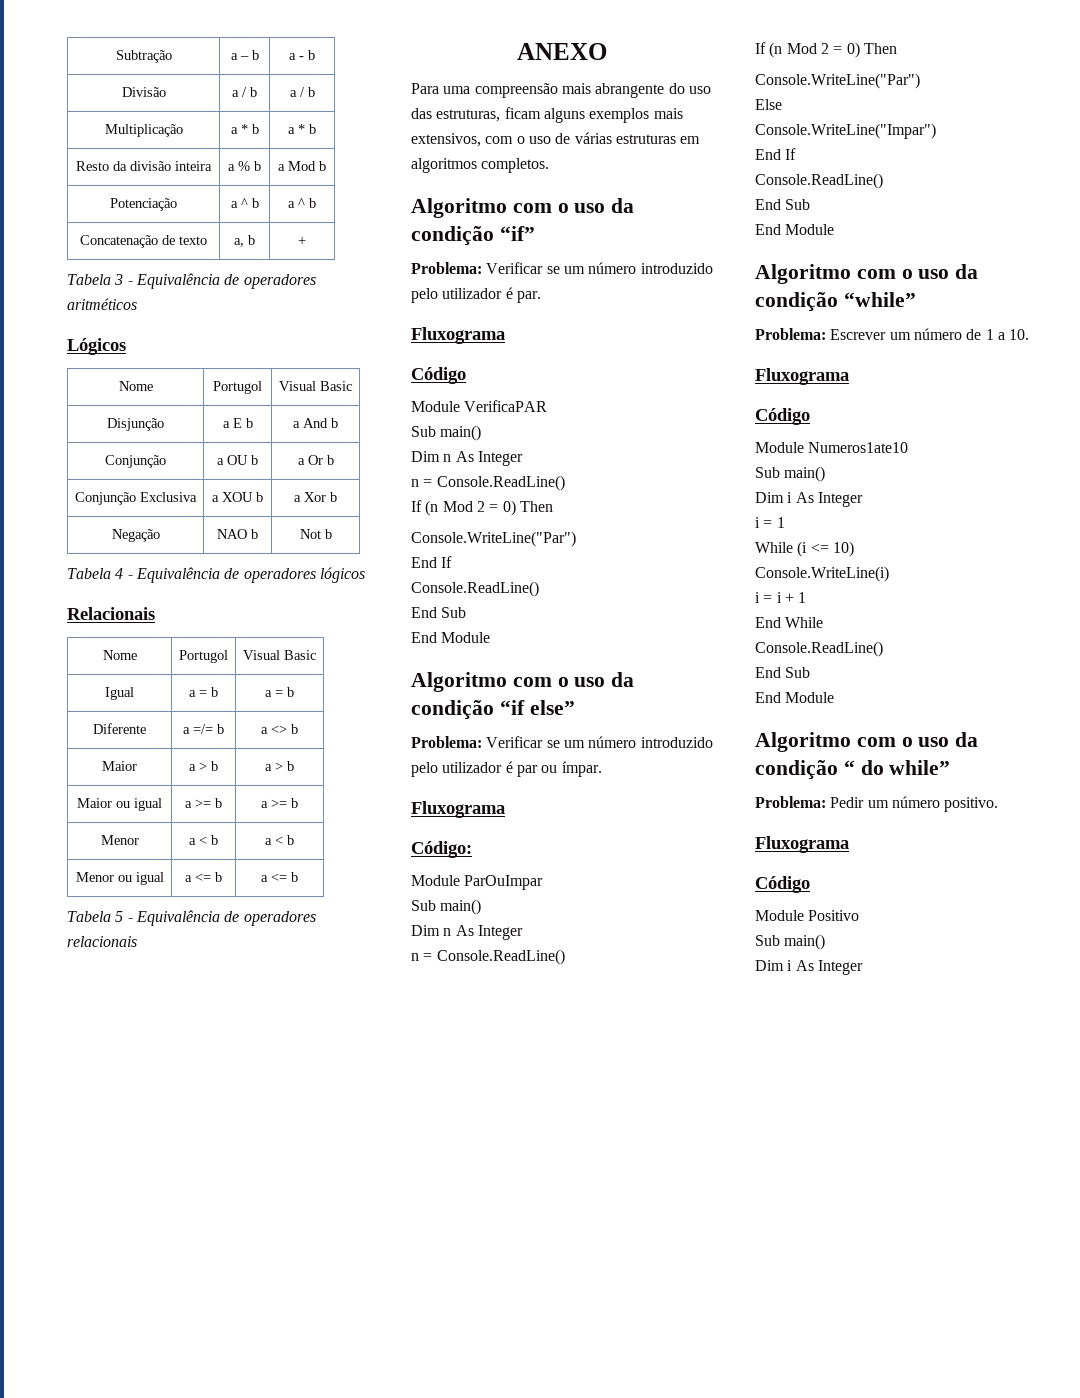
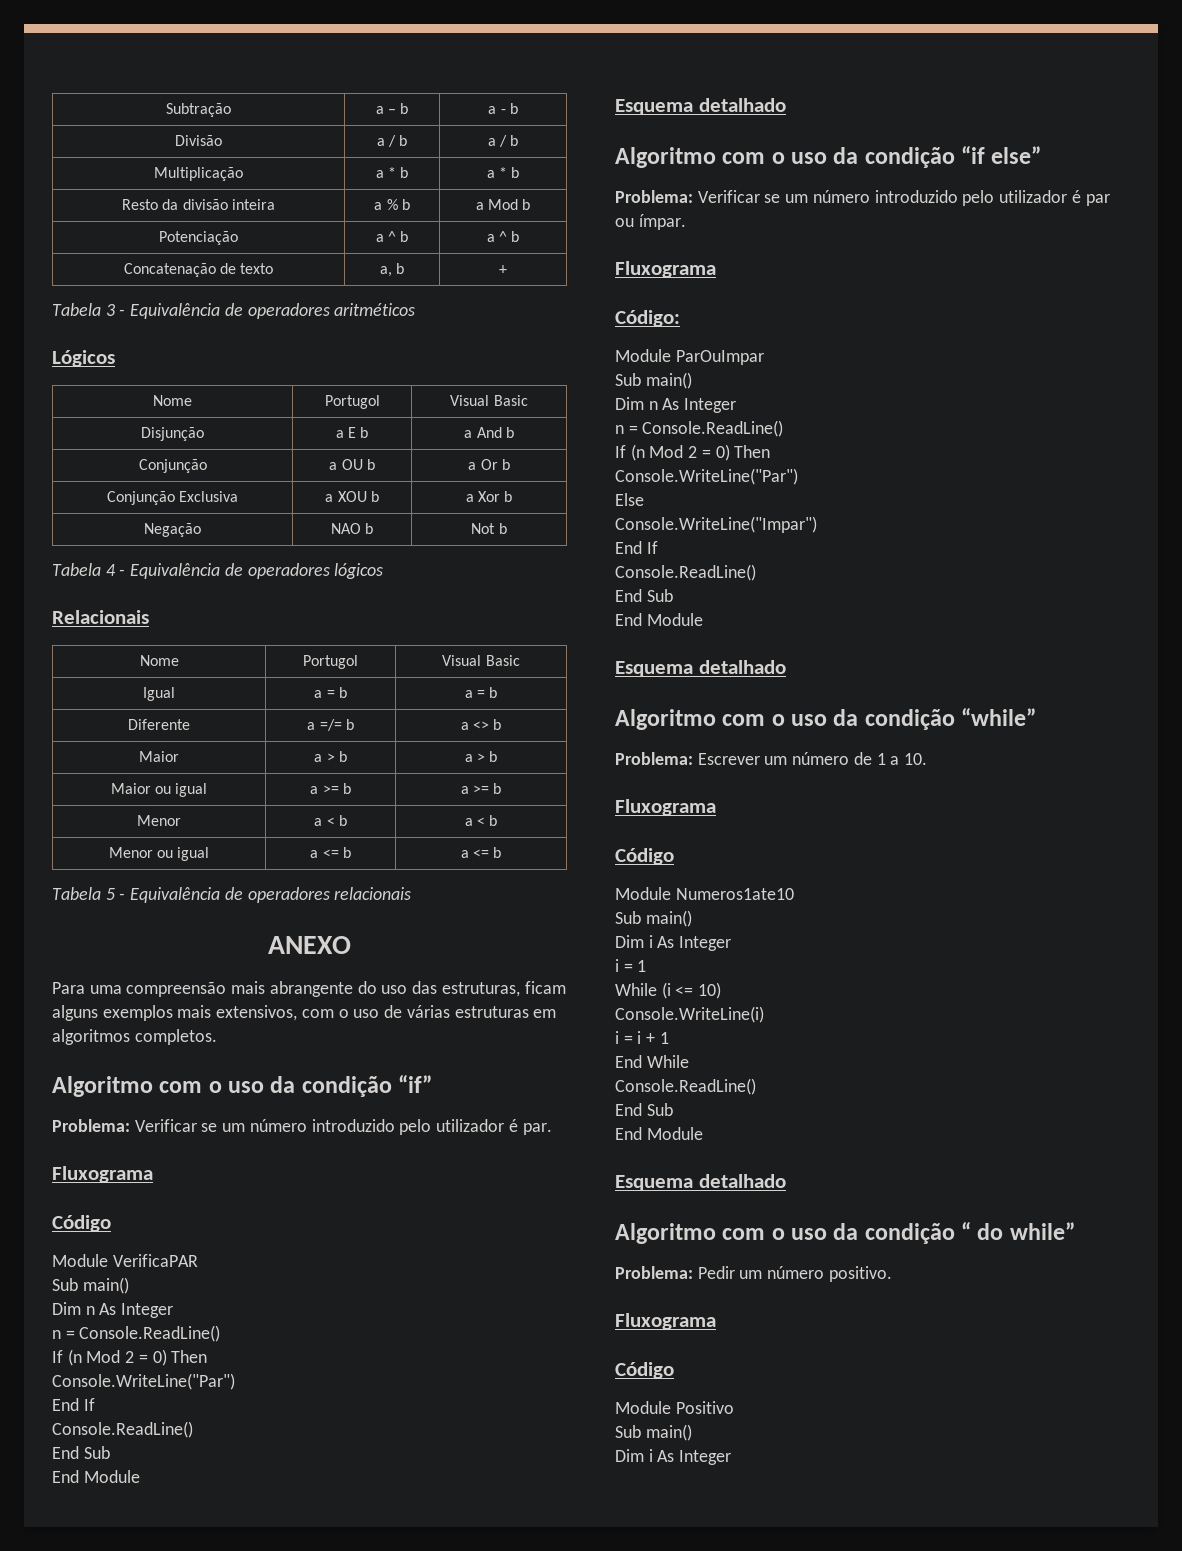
(491, 637) none -> [615,98,786,115] // Esquema detalhado
(835, 229) none -> [615,660,786,677] // Esquema detalhado
(835, 697) none -> [615,1174,786,1191] // Esquema detalhado

